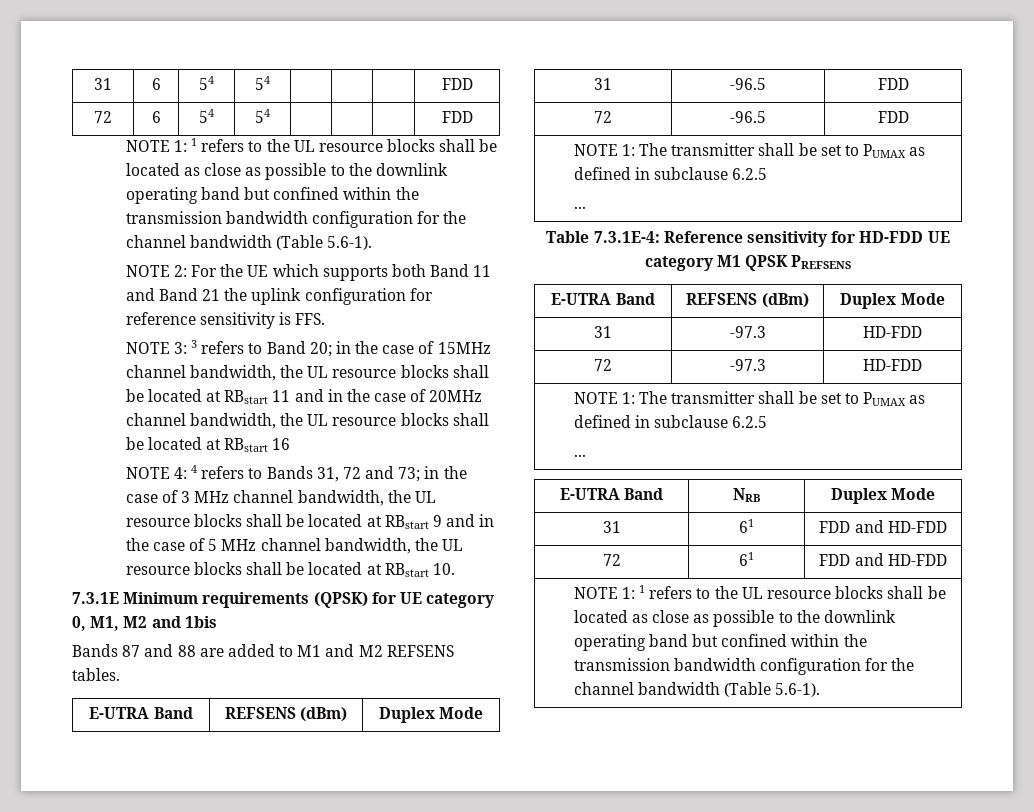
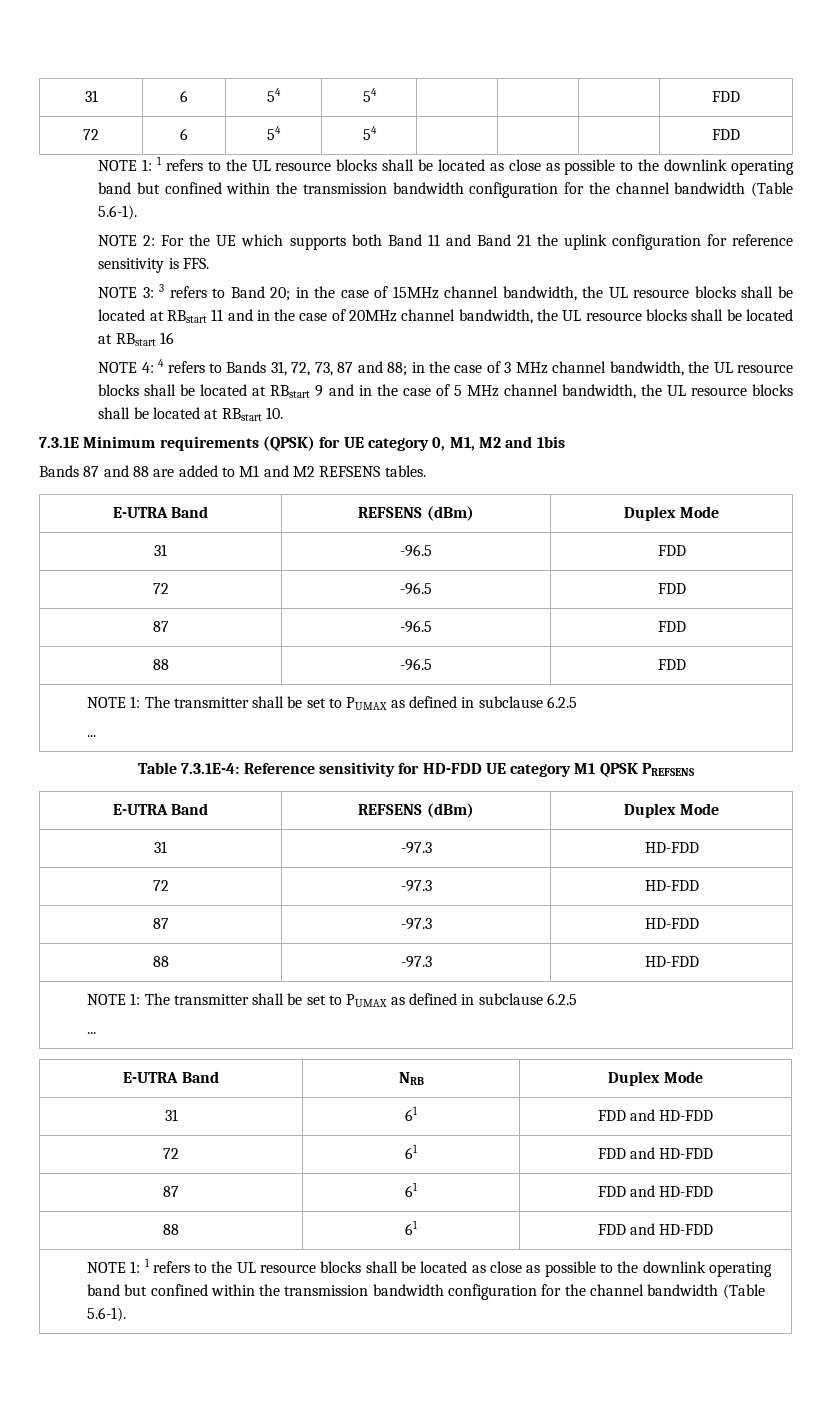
[342,466,421,482] 72 and 73; -> [291,361,408,376] 72, 73, 87 and 88;
(909, 117) none -> [152,621,169,632] [400,620,432,633] [657,621,686,632] [152,659,169,670] [400,658,432,671] [657,659,686,670] // 87 | -96.5 | FDD // 88 | -96.5 | FDD
(922, 365) none -> [152,918,169,929] [400,918,432,930] [644,918,699,929] [152,956,169,967] [400,956,432,968] [644,956,699,967] // 87 | -97.3 | HD-FDD // 88 | -97.3 | HD-FDD
(947, 560) none -> [163,1186,179,1197] [405,1182,418,1197] [597,1185,714,1197] [163,1224,179,1235] [405,1220,418,1235] [597,1223,714,1235] // 87 | 61 | FDD and HD-FDD // 88 | 61 | FDD and HD-FDD

